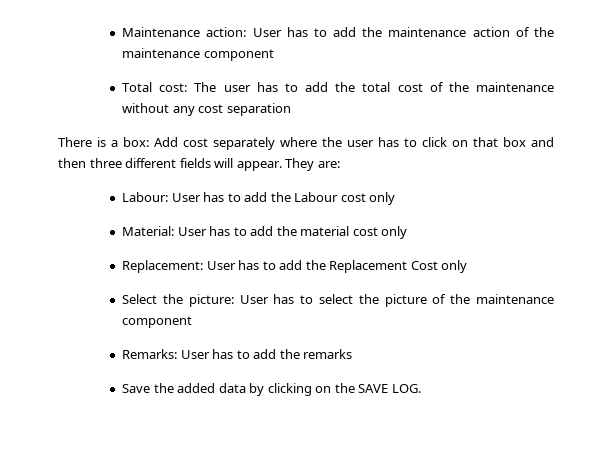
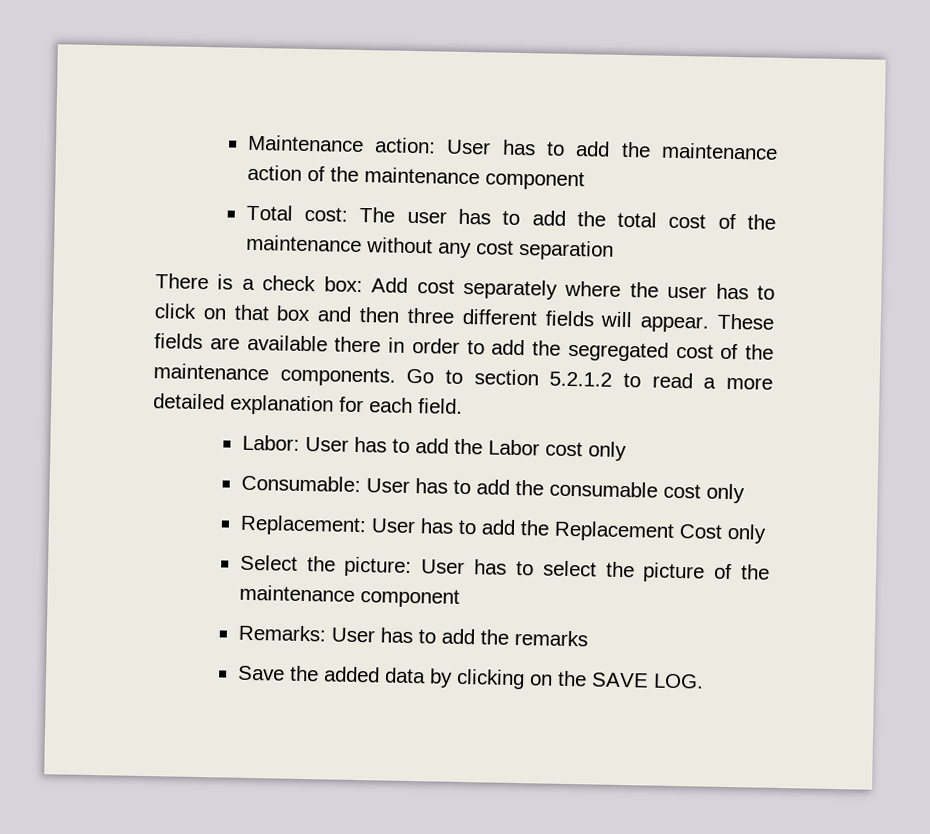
(118, 143) none -> [262,275,317,292] check
[285,158,340,171] [122,192,396,205] [122,226,350,236] They are: // Labour: User has to add the Labour cost only // Material: User has to add the material -> [717,313,774,330] [154,333,774,362] [153,363,773,390] [153,393,463,416] [241,434,627,462] [240,474,658,498] These fields are available there in order to add the segregated cost of the maintenance components. Go to section 5.2.1.2 to read a more detailed explanation for each field. // Labor: User has to add the Labor cost only // Consumable: User has to add the consumable

